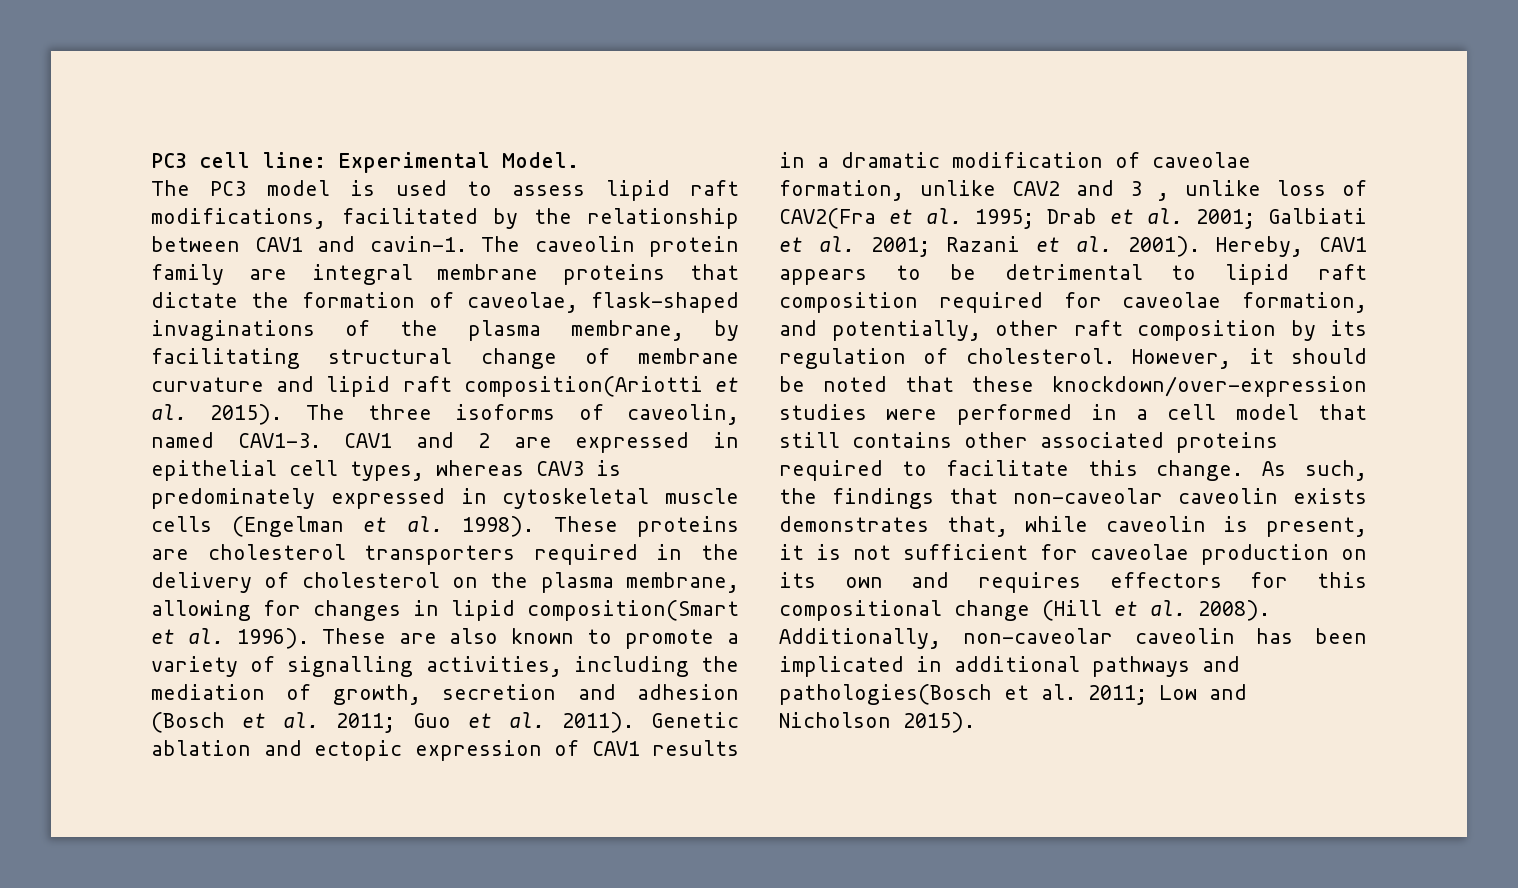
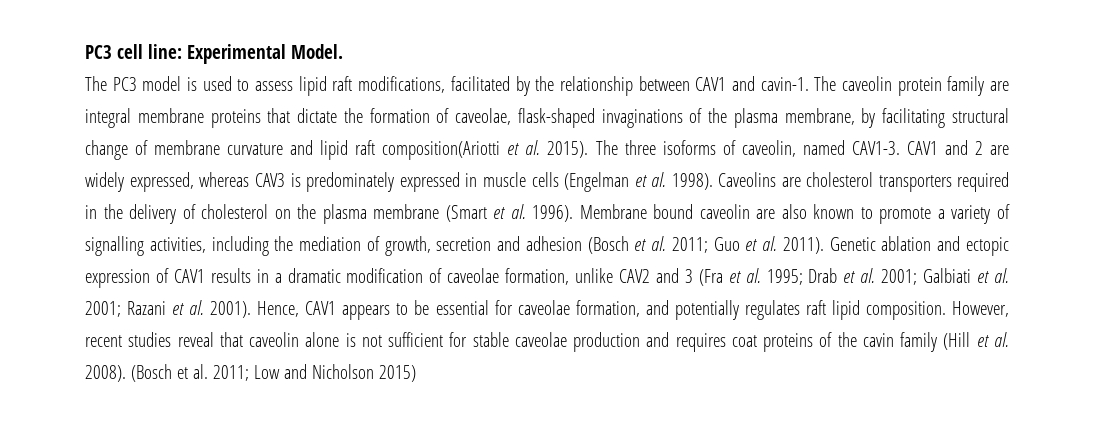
[575,432,739,453] [151,460,424,481] expressed in epithelial cell types, -> [85,172,194,192] widely expressed,
[502,488,650,509] cytoskeletal -> (478, 180) none
[553,516,739,537] These proteins -> [717,172,776,187] Caveolins
[625,572,739,593] [151,600,739,621] [151,628,386,649] membrane, allowing for changes in lipid composition(Smart et al. 1996). These -> [373,204,750,222] membrane (Smart et al. 1996). Membrane bound caveolin
[1157,180,1367,201] [779,208,876,229] , unlike loss of CAV2(Fra -> [698,269,723,286] (Fra
[1216,236,1303,257] Hereby, -> [257,301,300,317] Hence,
[1004,264,1367,285] [779,292,1367,313] [779,320,1367,341] [779,348,1367,369] [779,376,1367,397] [779,404,1367,425] [779,432,1278,453] [779,460,1367,481] [779,488,1367,509] [779,516,1367,537] [779,544,804,560] detrimental to lipid raft composition required for caveolae formation, and potentially, other raft composition by its regulation of cholesterol. However, it should be noted that these knockdown/over-expression studies were performed in a cell model that still contains other associated proteins required to facilitate this change. As such, the findings that non-caveolar caveolin exists demonstrates that, while caveolin is present, it -> [435,300,1009,320] [85,332,340,347] essential for caveolae formation, and potentially regulates raft lipid composition. However, recent studies reveal that caveolin alone
(1078, 552) none -> [472,332,509,347] stable
[1341,549,1367,560] [779,572,1367,593] [779,600,1270,621] [779,628,1367,649] [779,656,1240,677] [779,684,992,705] on its own and requires effectors for this compositional change (Hill et al. 2008). Additionally, non-caveolar caveolin has been implicated in additional pathways and pathologies(Bosch -> [646,332,1009,352] [85,364,172,382] and requires coat proteins of the cavin family (Hill et al. 2008). (Bosch
[903,712,975,733] 2015). -> [378,365,416,382] 2015)

